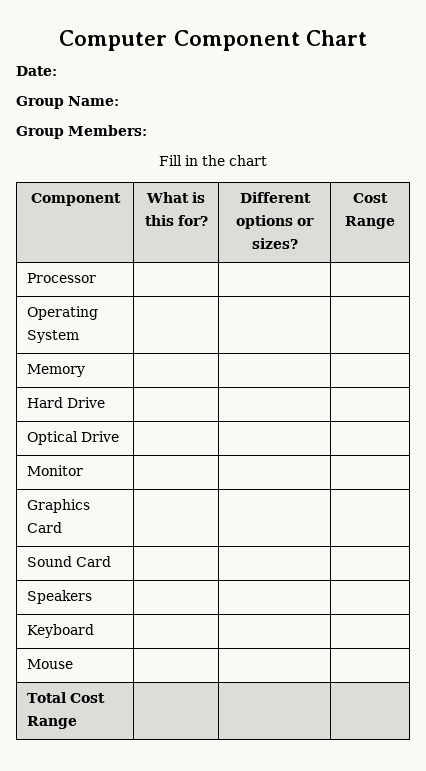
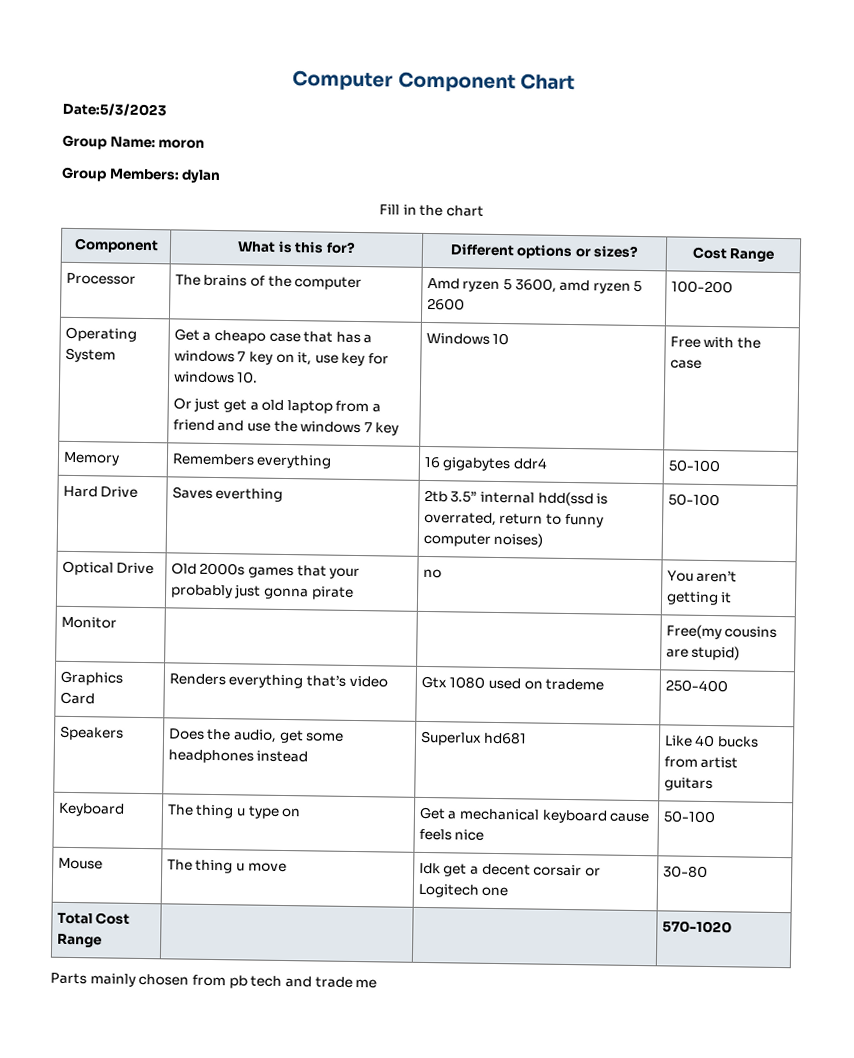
[16,66,57,76] Date: -> [62,102,167,117] Date:5/3/2023
(119, 101) none -> [158,139,206,149] moron
(147, 130) none -> [181,169,222,184] dylan
[26,306,98,320] [26,330,79,343] [26,364,85,377] [26,397,105,408] [26,431,119,445] [26,465,83,476] [26,499,90,513] [26,522,62,533] [26,556,111,567] [26,590,92,604] [26,624,94,638] [26,659,73,669] [26,692,105,703] [26,716,77,729] | | // Operating System | | | // Memory | | | // Hard Drive | | | // Optical Drive | | | // Monitor | | | // Graphics Card | | | // Sound Card | | | // Speakers | | | // Keyboard | | | // Mouse | | | // Total Cost Range | | | -> [174,274,363,291] [426,277,643,294] [426,297,465,311] [670,280,733,294] [64,326,137,342] [64,347,116,363] [173,328,373,344] [173,350,390,367] [173,371,259,384] [172,397,382,414] [172,419,400,436] [425,332,510,346] [669,336,761,349] [669,359,702,369] [62,451,120,466] [171,453,333,469] [423,456,548,472] [667,459,721,473] [62,485,139,498] [171,486,284,502] [423,489,609,507] [423,511,604,528] [422,532,544,548] [667,493,720,507] [61,560,155,576] [170,562,361,580] [170,584,354,600] [422,568,442,579] [666,570,738,583] [665,591,733,606] [60,616,117,629] [665,624,778,640] [665,645,741,661] [59,670,123,686] [59,691,95,705] [168,673,388,689] [420,675,605,691] [664,679,728,693] [58,725,124,741] [168,728,345,744] [167,749,309,764] [419,730,528,746] [663,734,759,748] [663,756,739,769] [663,777,713,792] [57,802,125,817] [166,804,302,819] [418,806,651,824] [418,828,485,841] [662,810,716,824] [57,857,103,870] [166,859,287,874] [418,862,601,877] [417,883,509,898] [662,865,708,878] [56,912,131,925] [56,933,102,948] [661,920,732,934] [50,972,378,989] The brains of the computer | Amd ryzen 5 3600, amd ryzen 5 2600 | 100-200 // Operating System | Get a cheapo case that has a windows 7 key on it, use key for windows 10. // Or just get a old laptop from a friend and use the windows 7 key | Windows 10 | Free with the case // Memory | Remembers everything | 16 gigabytes ddr4 | 50-100 // Hard Drive | Saves everthing | 2tb 3.5” internal hdd(ssd is overrated, return to funny computer noises) | 50-100 // Optical Drive | Old 2000s games that your probably just gonna pirate | no | You aren’t getting it // Monitor | | | Free(my cousins are stupid) // Graphics Card | Renders everything that’s video | Gtx 1080 used on trademe | 250-400 // Speakers | Does the audio, get some headphones instead | Superlux hd681 | Like 40 bucks from artist guitars // Keyboard | The thing u type on | Get a mechanical keyboard cause feels nice | 50-100 // Mouse | The thing u move | Idk get a decent corsair or Logitech one | 30-80 // Total Cost Range | | | 570-1020 // Parts mainly chosen from pb tech and trade me

